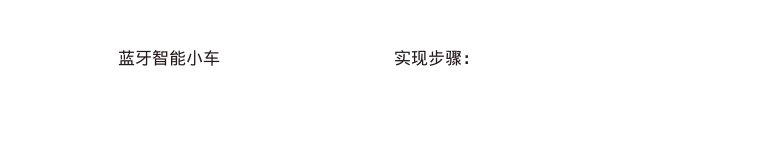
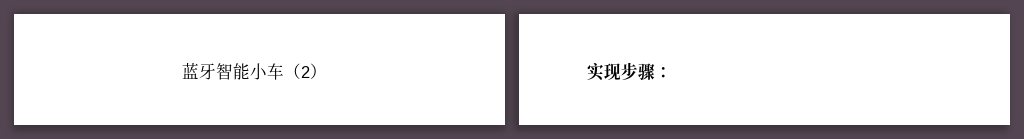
(220, 58) none -> [283,63,327,79] （2）

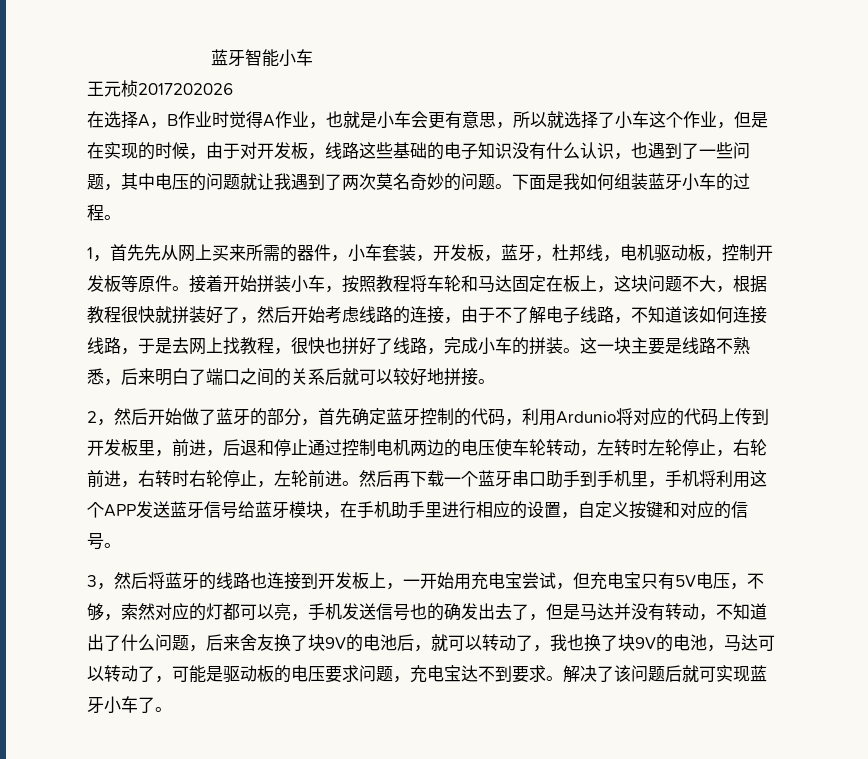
[283,63,327,79] [587,62,672,81] （2） // 实现步骤： -> [87,80,233,97] [87,111,768,129] [87,142,750,160] [87,173,750,191] [87,204,121,221] [87,244,773,262] [87,275,767,293] [87,306,767,324] [87,337,750,355] [87,368,495,386] [87,408,769,426] [87,438,767,457] [87,470,767,488] [87,501,748,519] [87,533,121,550] [87,572,764,590] [87,603,767,621] [87,634,775,652] [87,665,767,683] [87,696,172,714] // 王元桢2017202026 // 在选择A，B作业时觉得A作业，也就是小车会更有意思，所以就选择了小车这个作业，但是在实现的时候，由于对开发板，线路这些基础的电子知识没有什么认识，也遇到了一些问题，其中电压的问题就让我遇到了两次莫名奇妙的问题。下面是我如何组装蓝牙小车的过程。 // 1，首先先从网上买来所需的器件，小车套装，开发板，蓝牙，杜邦线，电机驱动板，控制开发板等原件。接着开始拼装小车，按照教程将车轮和马达固定在板上，这块问题不大，根据教程很快就拼装好了，然后开始考虑线路的连接，由于不了解电子线路，不知道该如何连接线路，于是去网上找教程，很快也拼好了线路，完成小车的拼装。这一块主要是线路不熟悉，后来明白了端口之间的关系后就可以较好地拼接。 // 2，然后开始做了蓝牙的部分，首先确定蓝牙控制的代码，利用Ardunio将对应的代码上传到开发板里，前进，后退和停止通过控制电机两边的电压使车轮转动，左转时左轮停止，右轮前进，右转时右轮停止，左轮前进。然后再下载一个蓝牙串口助手到手机里，手机将利用这个APP发送蓝牙信号给蓝牙模块，在手机助手里进行相应的设置，自定义按键和对应的信号。 // 3，然后将蓝牙的线路也连接到开发板上，一开始用充电宝尝试，但充电宝只有5V电压，不够，索然对应的灯都可以亮，手机发送信号也的确发出去了，但是马达并没有转动，不知道出了什么问题，后来舍友换了块9V的电池后，就可以转动了，我也换了块9V的电池，马达可以转动了，可能是驱动板的电压要求问题，充电宝达不到要求。解决了该问题后就可实现蓝牙小车了。

